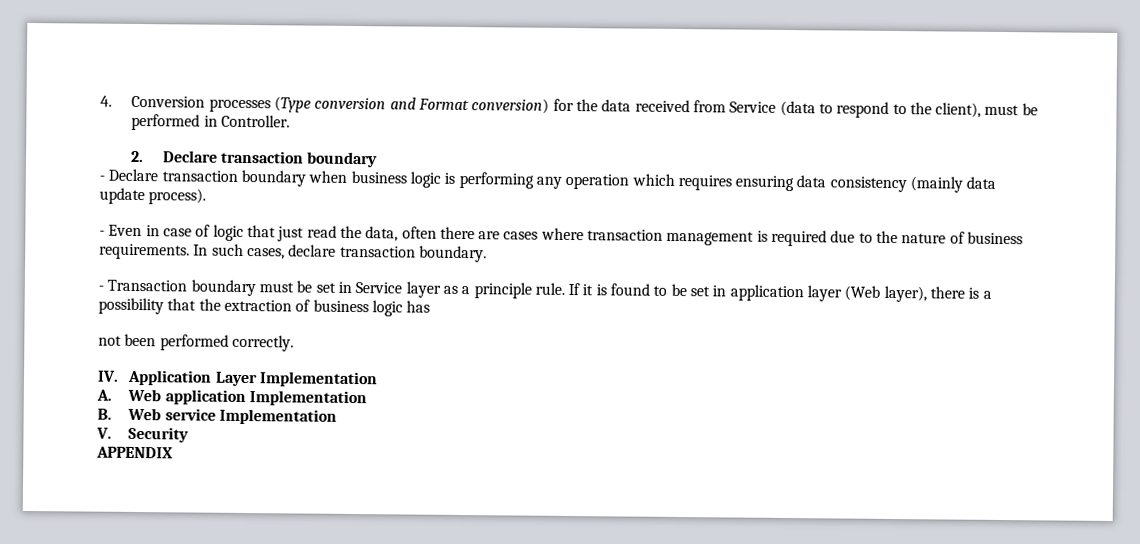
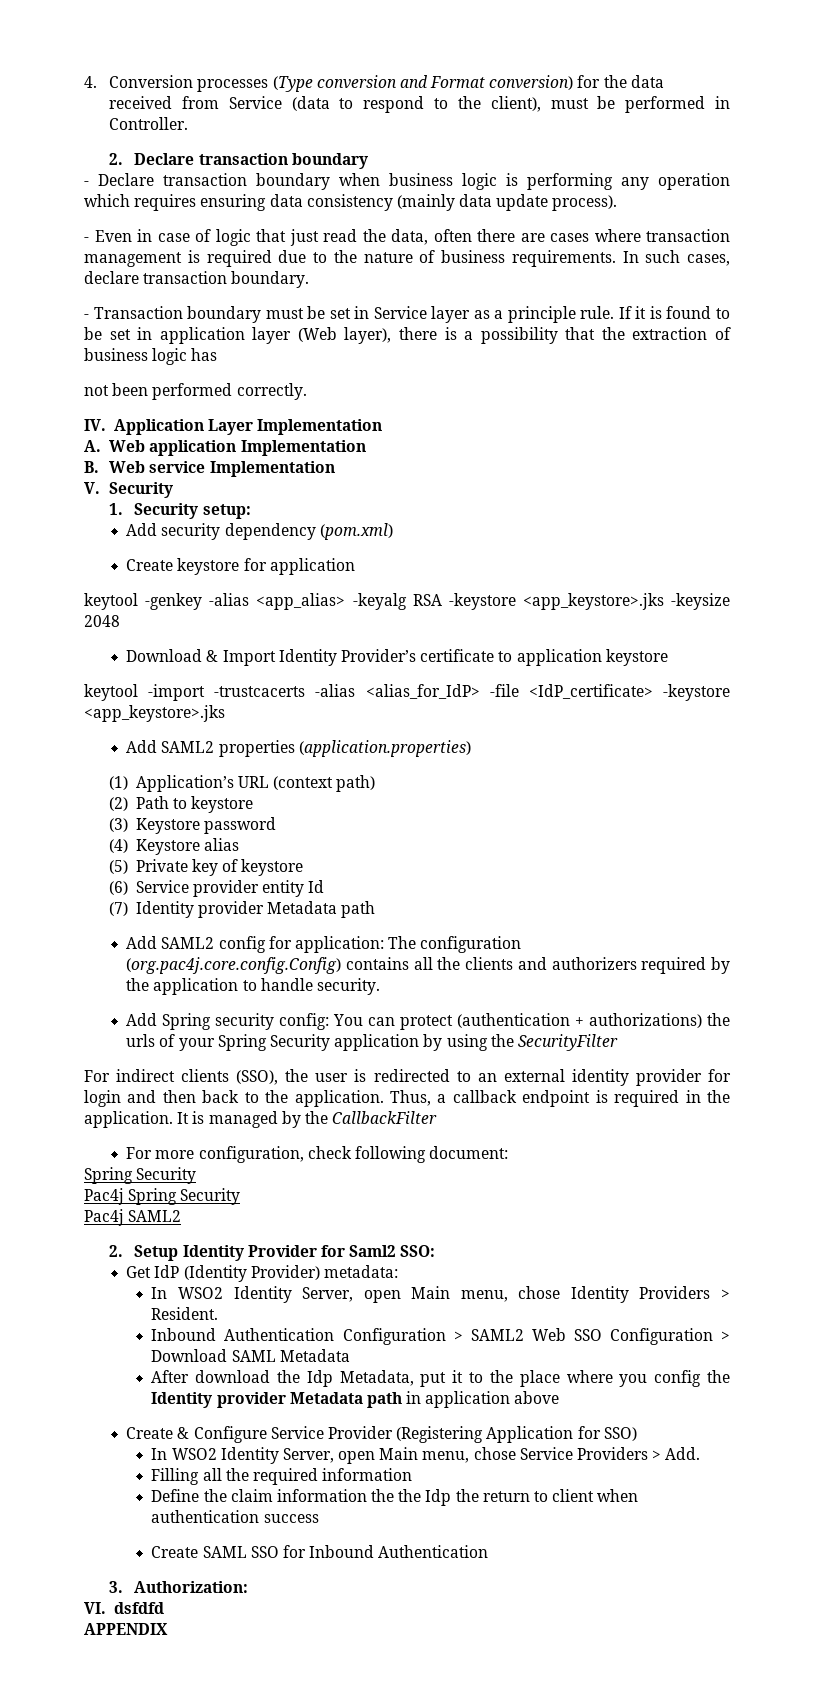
(190, 434) none -> [109,503,251,519] [126,523,393,540] [126,558,355,575] [84,593,730,610] [84,615,120,627] [126,649,668,666] [84,684,730,701] [84,705,225,722] [126,740,471,757] [109,775,376,792] [109,796,254,813] [109,817,277,834] [109,838,240,855] [109,859,304,876] [109,880,325,897] [109,901,376,918] [126,936,522,953] [126,957,730,974] [126,978,380,995] [126,1013,731,1030] [126,1034,618,1051] [84,1069,732,1086] [84,1090,731,1107] [84,1111,438,1128] [126,1146,509,1163] [84,1167,197,1184] [84,1188,241,1205] [84,1209,182,1226] [109,1245,436,1261] [126,1265,398,1282] [151,1286,730,1303] [151,1307,219,1320] [151,1328,730,1345] [151,1349,350,1362] [151,1370,731,1387] [151,1391,560,1408] [126,1426,637,1443] [151,1447,701,1464] [151,1468,413,1485] [151,1489,639,1506] [151,1510,319,1523] [151,1545,489,1558] [109,1581,249,1593] [84,1602,164,1614] // 1. Security setup: // Add security dependency (pom.xml) // Create keystore for application // keytool -genkey -alias <app_alias> -keyalg RSA -keystore <app_keystore>.jks -keysize 2048 // Download & Import Identity Provider’s certificate to application keystore // keytool -import -trustcacerts -alias <alias_for_IdP> -file <IdP_certificate> -keystore <app_keystore>.jks // Add SAML2 properties (application.properties) // (1) Application’s URL (context path) // (2) Path to keystore // (3) Keystore password // (4) Keystore alias // (5) Private key of keystore // (6) Service provider entity Id // (7) Identity provider Metadata path // Add SAML2 config for application: The configuration (org.pac4j.core.config.Config) contains all the clients and authorizers required by the application to handle security. // Add Spring security config: You can protect (authentication + authorizations) the urls of your Spring Security application by using the SecurityFilter // For indirect clients (SSO), the user is redirected to an external identity provider for login and then back to the application. Thus, a callback endpoint is required in the application. It is managed by the CallbackFilter // For more configuration, check following document: // Spring Security // Pac4j Spring Security // Pac4j SAML2 // 2. Setup Identity Provider for Saml2 SSO: // Get IdP (Identity Provider) metadata: // In WSO2 Identity Server, open Main menu, chose Identity Providers > Resident. // Inbound Authentication Configuration > SAML2 Web SSO Configuration > Download SAML Metadata // After download the Idp Metadata, put it to the place where you config the Identity provider Metadata path in application above // Create & Configure Service Provider (Registering Application for SSO) // In WSO2 Identity Server, open Main menu, chose Service Providers > Add. // Filling all the required information // Define the claim information the the Idp the return to client when authentication success // Create SAML SSO for Inbound Authentication // 3. Authorization: // VI. dsfdfd

